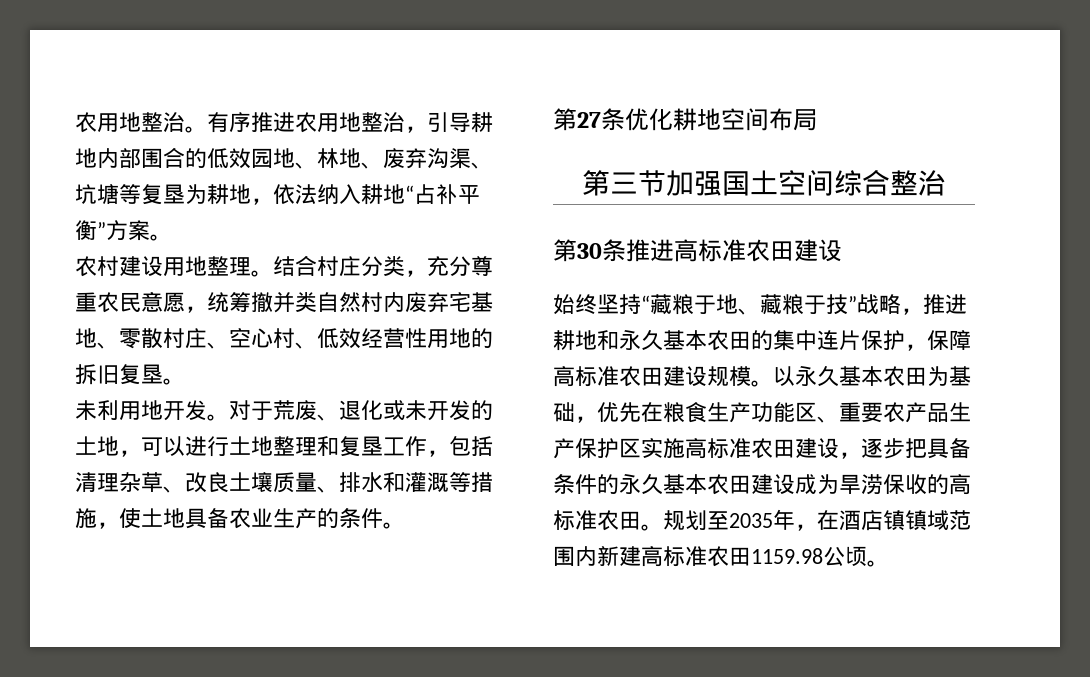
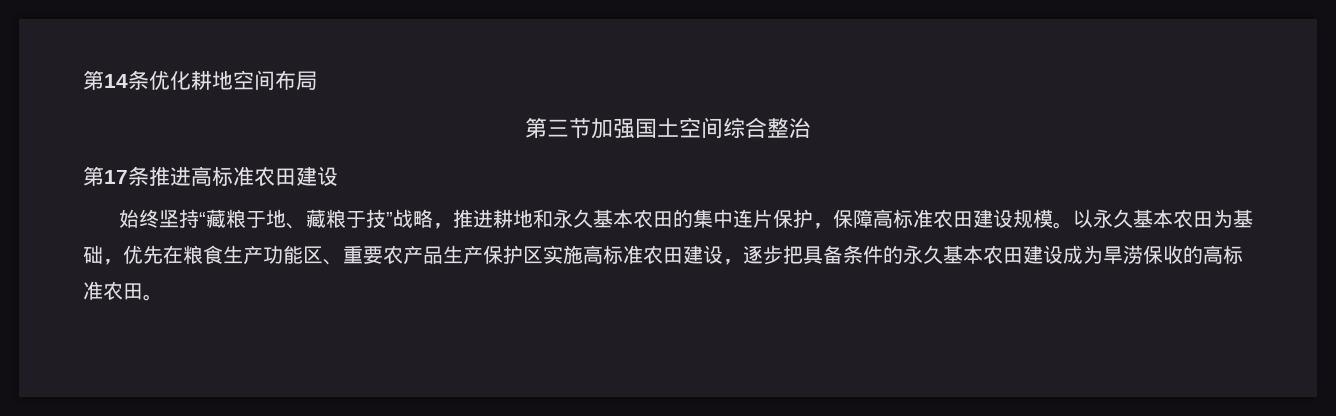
[75,112,493,133] [75,147,493,169] [75,184,480,205] [75,220,172,241] [75,255,493,277] [75,291,493,313] [75,328,493,349] [75,364,185,385] [75,400,493,421] [75,436,493,457] [75,472,493,493] [75,508,405,529] [553,108,601,131] 农用地整治。有序推进农用地整治，引导耕地内部围合的低效园地、林地、废弃沟渠、坑塘等复垦为耕地，依法纳入耕地“占补平衡”方案。 // 农村建设用地整理。结合村庄分类，充分尊重农民意愿，统筹撤并类自然村内废弃宅基地、零散村庄、空心村、低效经营性用地的拆旧复垦。 // 未利用地开发。对于荒废、退化或未开发的土地，可以进行土地整理和复垦工作，包括清理杂草、改良土壤质量、排水和灌溉等措施，使土地具备农业生产的条件。 // 第27 -> [83,70,128,90] 第14
[577,243,602,259] 30 -> [104,170,128,184] 17
[663,509,971,531] [553,546,889,567] 规划至2035年，在酒店镇镇域范围内新建高标准农田1159.98公顷。 -> (163, 297) none

